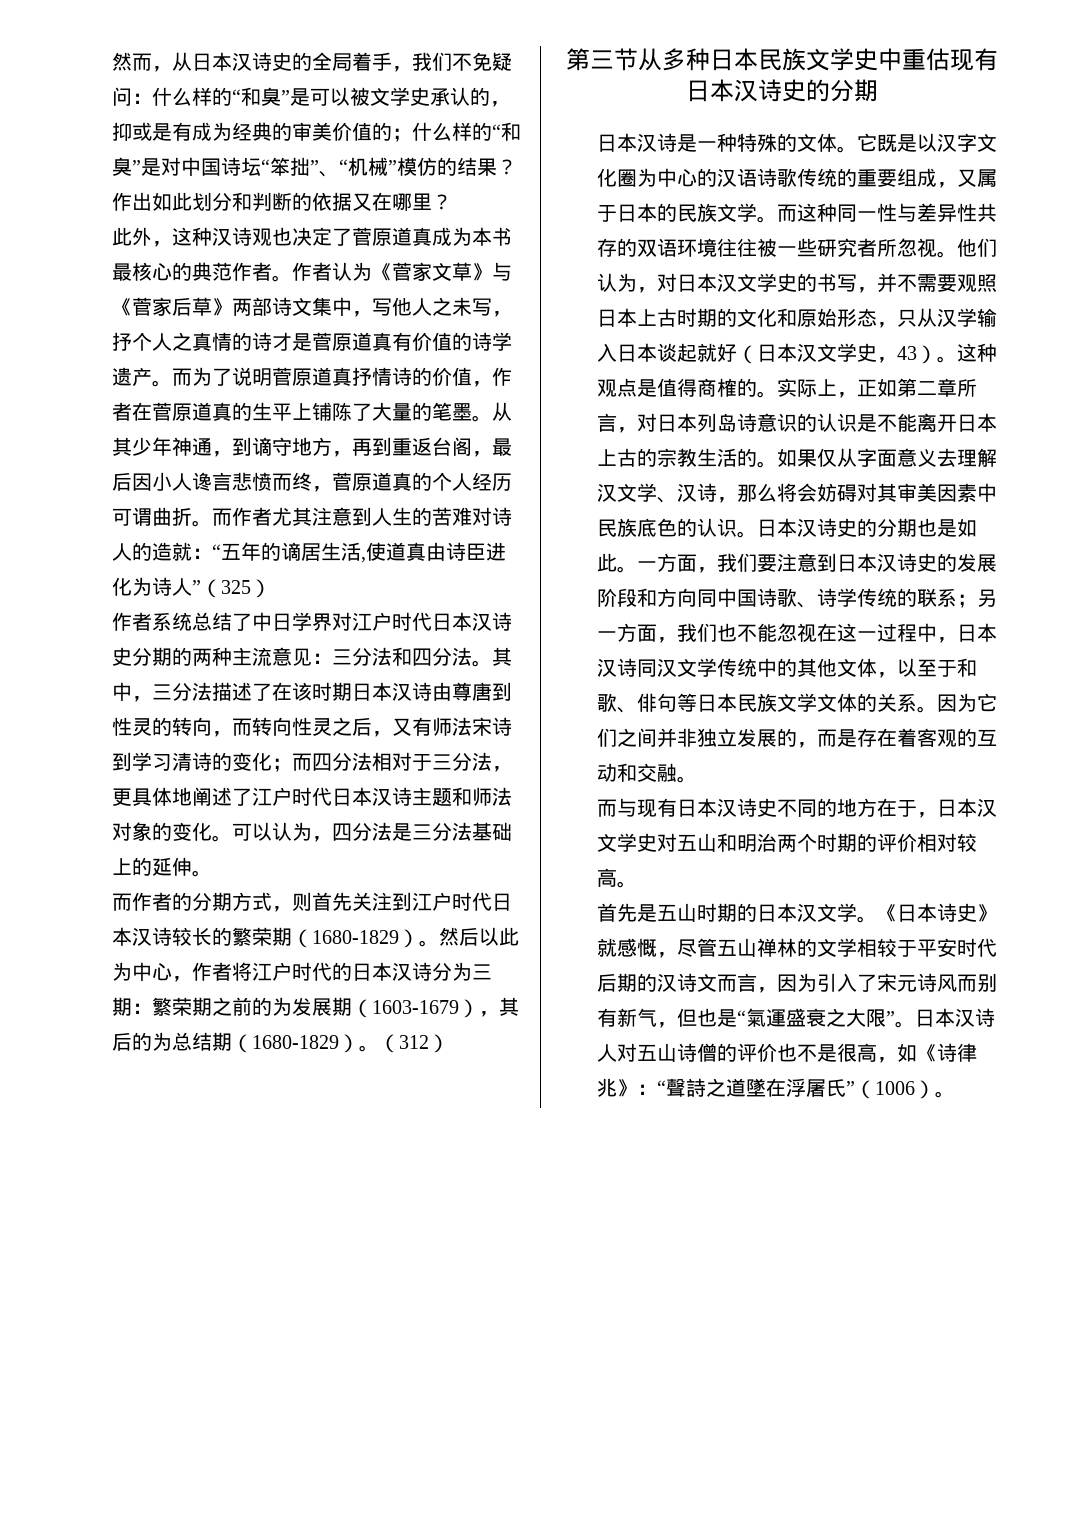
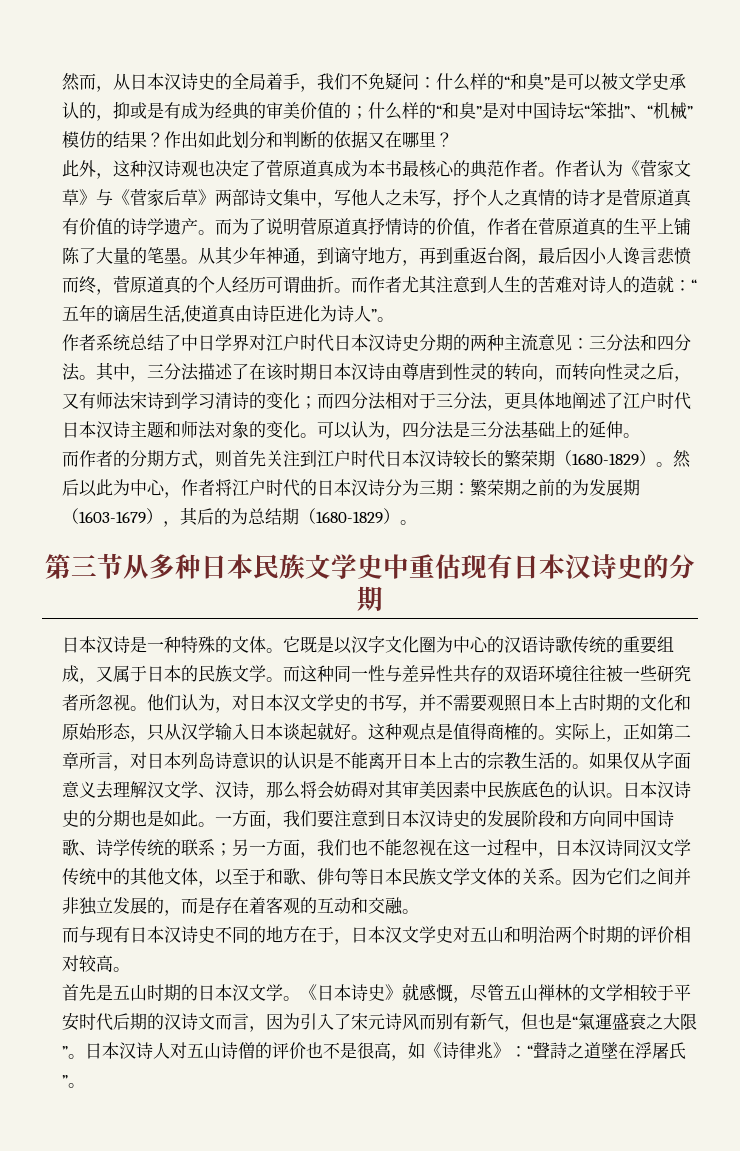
[200,579,271,598] （325） -> [376,317,394,322] 。
[378,1034,449,1053] （312） -> (417, 522) none
[736,343,937,364] （日本汉文学史，43） -> (351, 731) none
[854,1080,935,1099] （1006） -> (68, 1080) none

